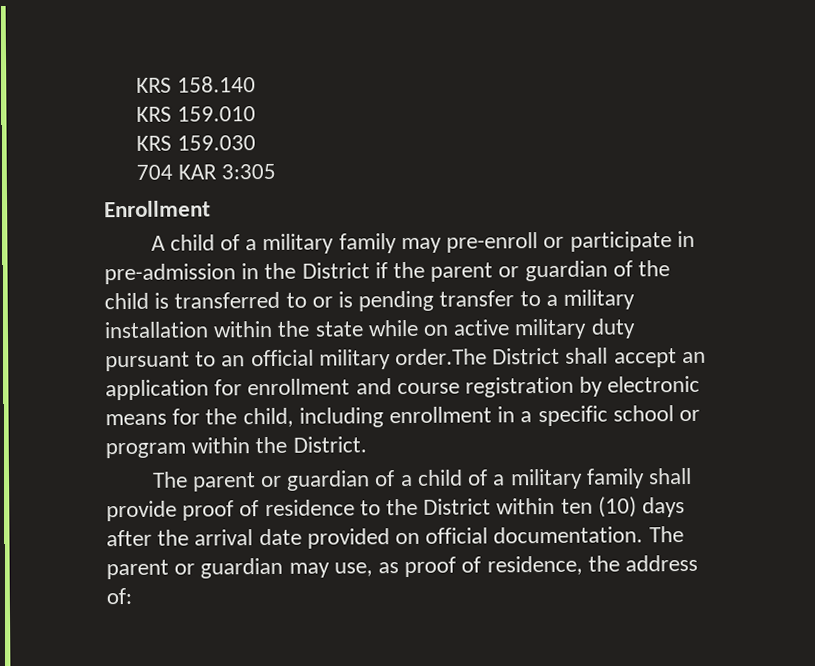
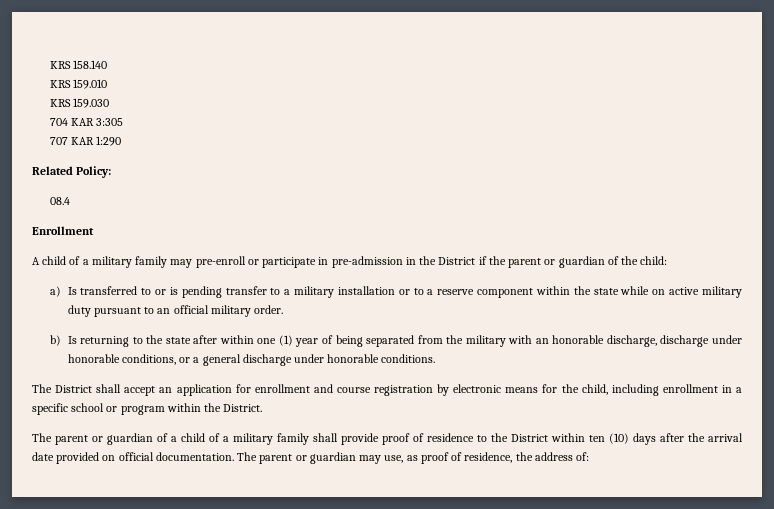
(277, 171) none -> [49,136,122,146] [32,166,112,178] [49,197,70,205] // 707 KAR 1:290 // Related Policy: // 08.4
[104,292,170,310] child is -> [640,256,668,265] [49,286,77,297] child: // a) Is
(209, 330) none -> [398,288,534,298] or to a reserve component
[395,348,488,366] order.The -> [254,305,284,314] [49,335,743,347] [67,354,436,366] [32,384,52,393] order. // b) Is returning to the state after within one (1) year of being separated from the military with an honorable discharge, discharge under honorable conditions, or a general discharge under honorable conditions. // The

